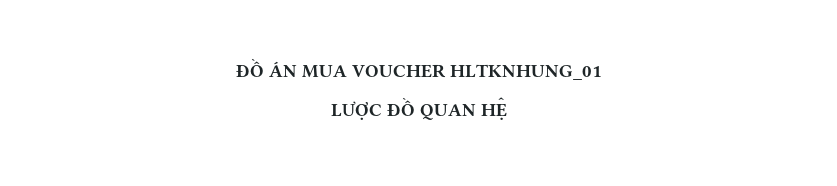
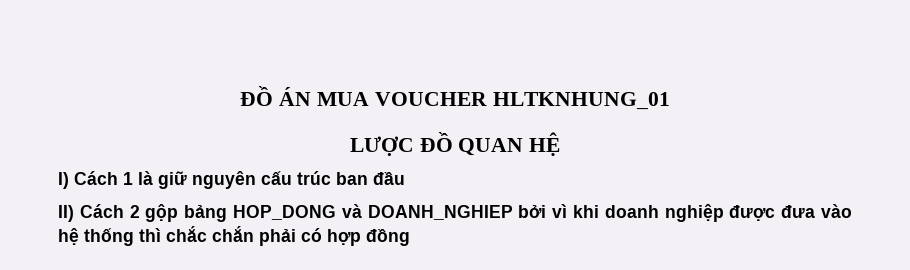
(507, 108) none -> [58,171,405,189] [58,204,852,222] [58,226,410,246] // I) Cách 1 là giữ nguyên cấu trúc ban đầu // II) Cách 2 gộp bảng HOP_DONG và DOANH_NGHIEP bởi vì khi doanh nghiệp được đưa vào hệ thống thì chắc chắn phải có hợp đồng

